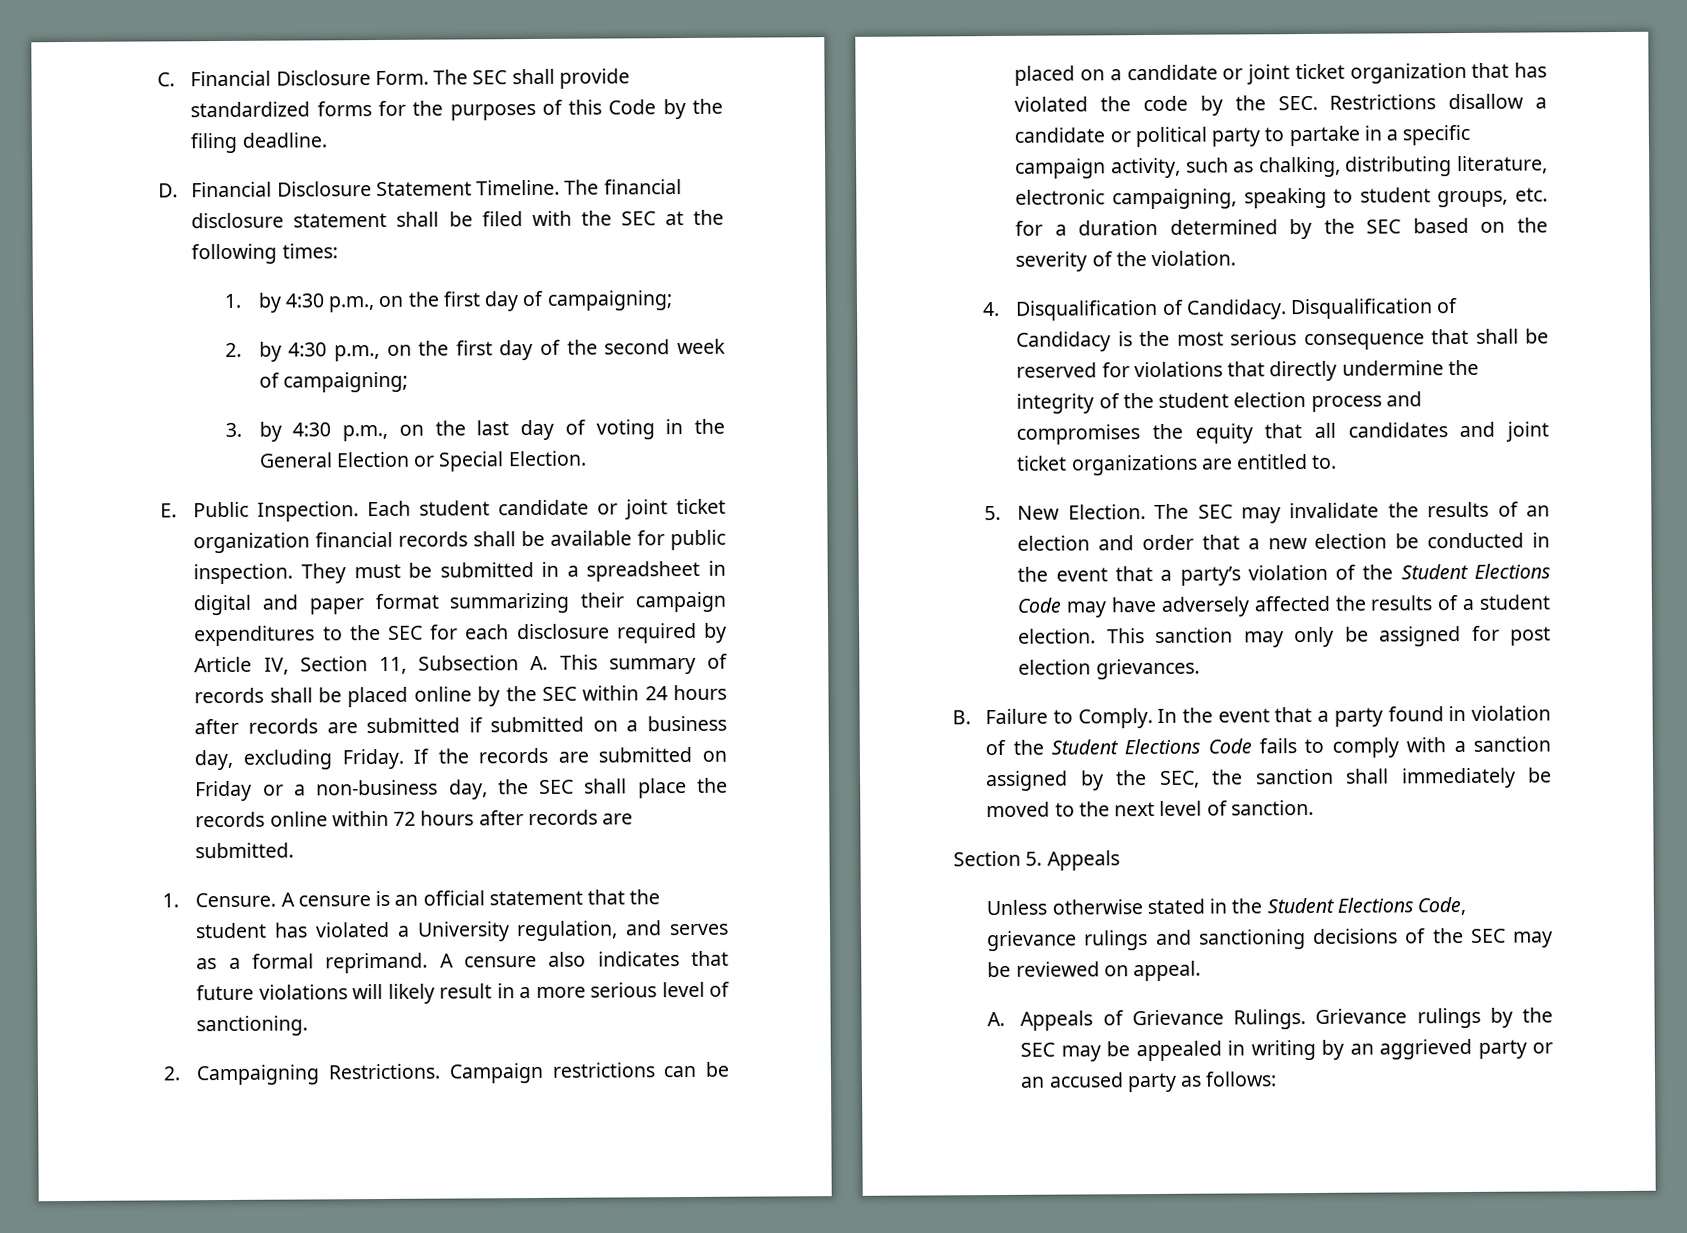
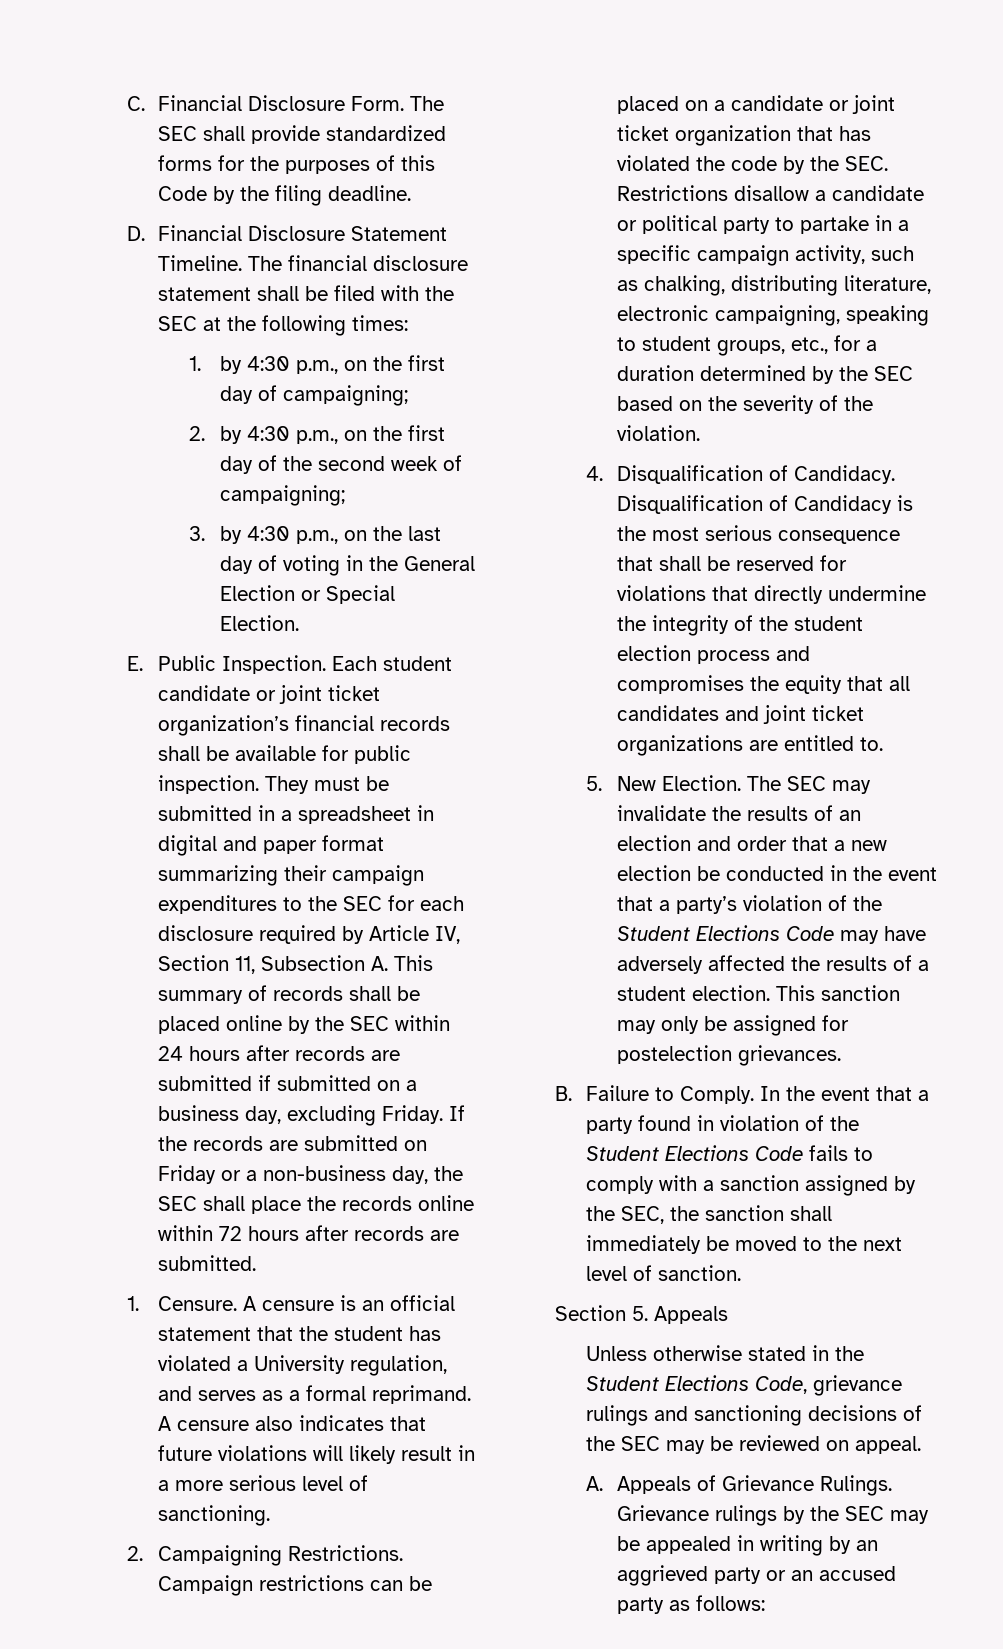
[193,532,311,554] organization -> [158,715,290,736] organization’s
[1515,187,1548,202] etc. -> [791,337,829,354] etc.,
[1510,626,1552,646] [1018,659,1092,675] post election -> [617,1045,733,1064] postelection

